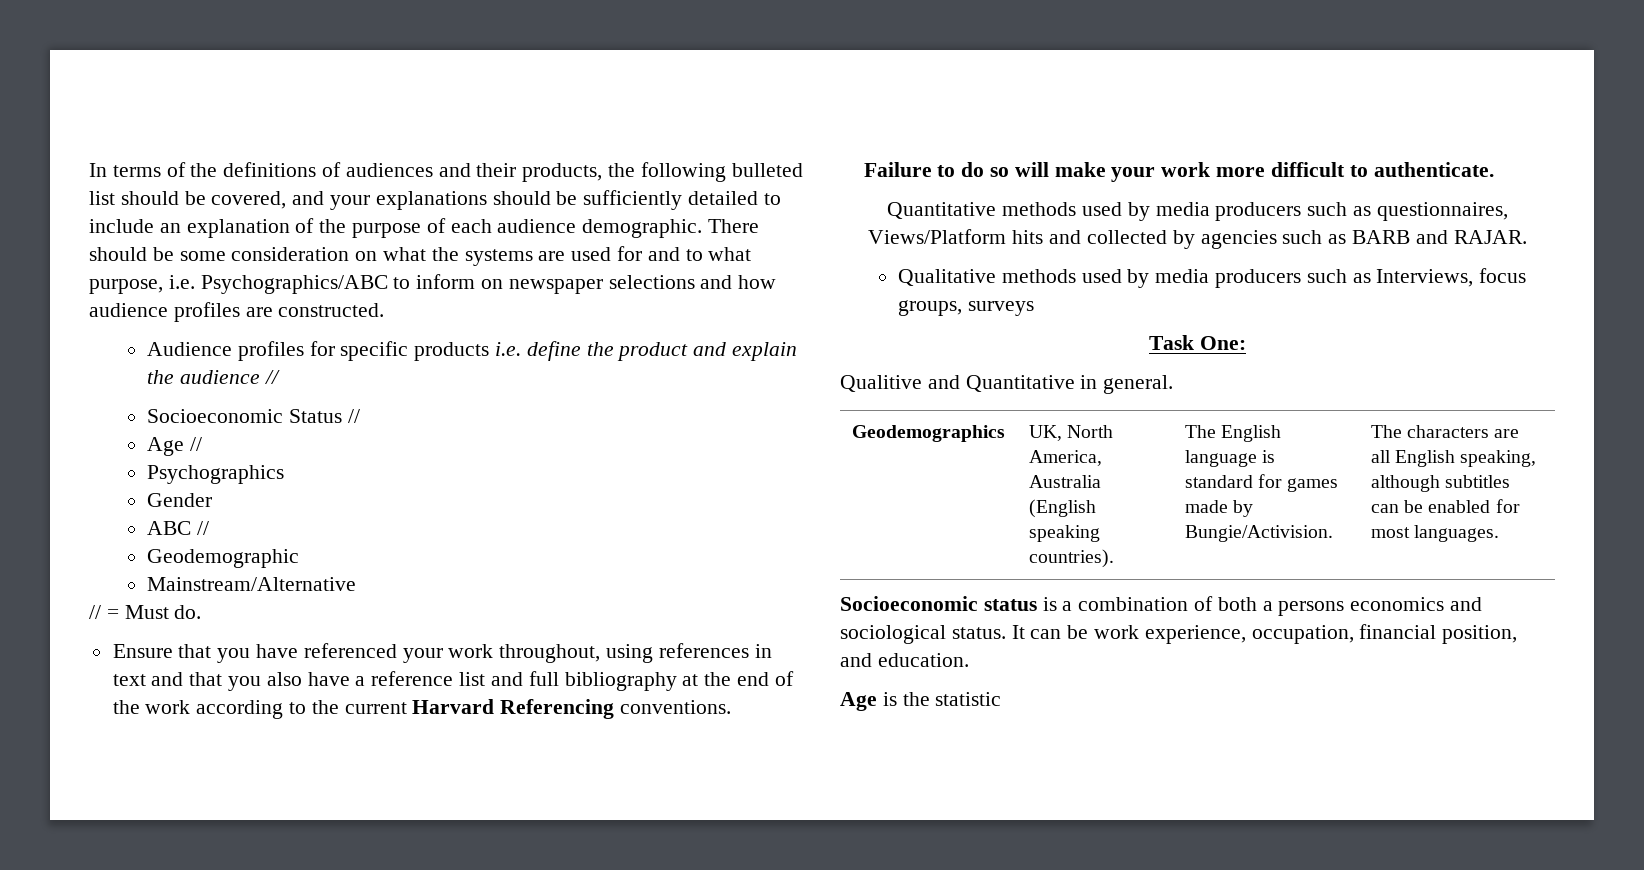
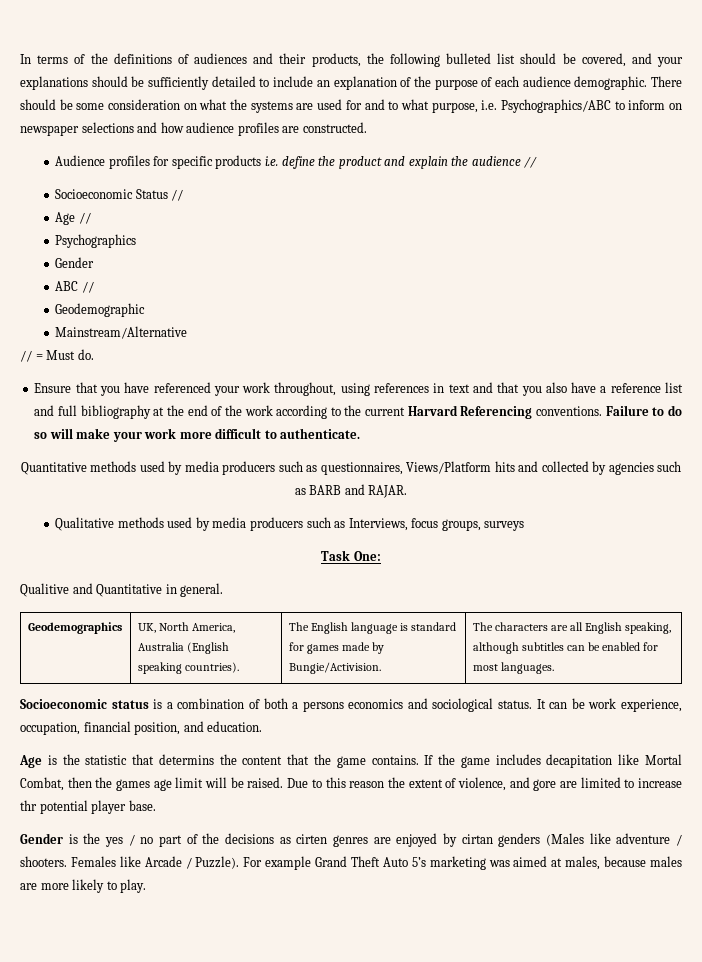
(1002, 699) none -> [132,754,683,768] [20,777,682,791] [20,800,156,814] [20,833,682,847] [20,856,683,870] [20,879,147,893] that determins the content that the game contains. If the game includes decapitation like Mortal Combat, then the games age limit will be raised. Due to this reason the extent of violence, and gore are limited to increase thr potential player base. // Gender is the yes / no part of the decisions as cirten genres are enjoyed by cirtan genders (Males like adventure / shooters. Females like Arcade / Puzzle). For example Grand Theft Auto 5’s marketing was aimed at males, because males are more likely to play.

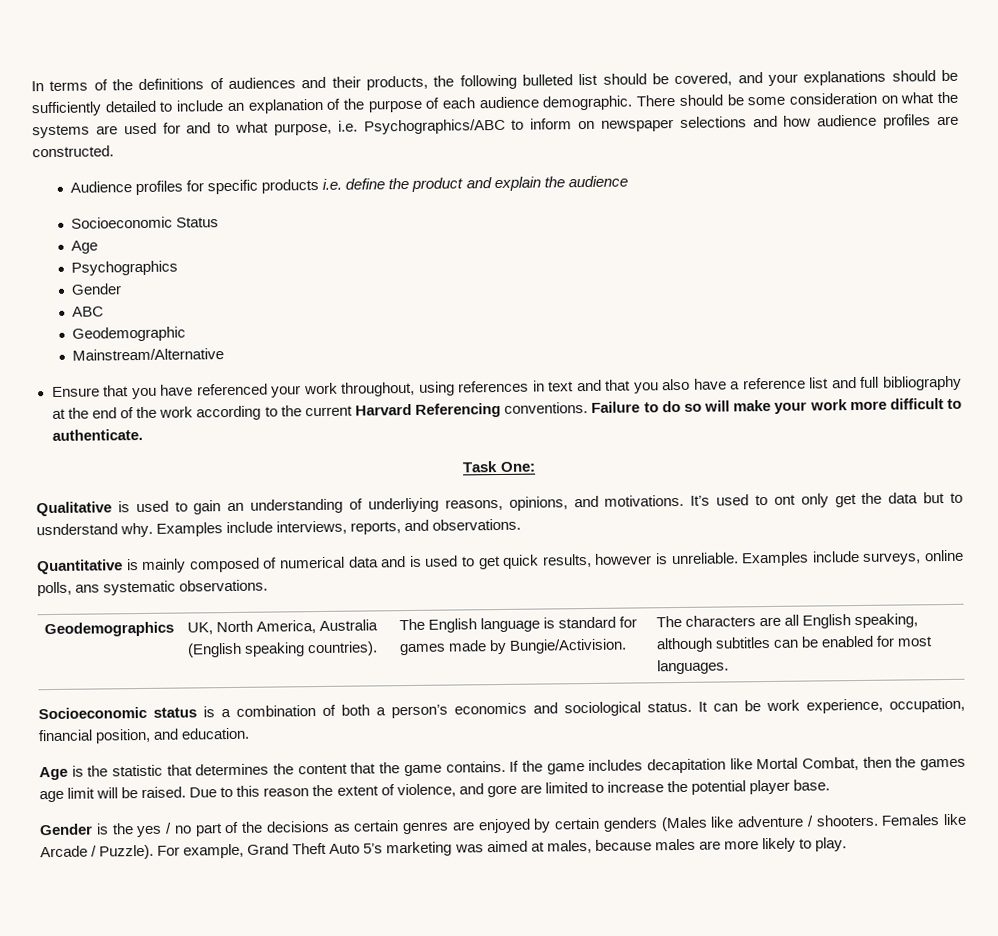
[524,156,538,168] // -> (628, 181) none
[171,189,184,201] [55,212,91,225] // // Age // -> [71,240,99,254] // Age
[81,281,94,293] // -> (105, 311) none
[20,349,94,362] // // = Must do. -> (225, 354) none
[20,461,682,475] [294,484,408,498] [55,517,525,531] [321,550,381,561] [20,583,224,597] Quantitative methods used by media producers such as questionnaires, Views/Platform hits and collected by agencies such as BARB and RAJAR. // Qualitative methods used by media producers such as Interviews, focus groups, surveys // Task One: // Qualitive and Quantitative in general. -> [462,461,536,473] [36,492,964,517] [36,518,522,538] [37,549,965,575] [37,579,269,597] Task One: // Qualitative is used to gain an understanding of underliying reasons, opinions, and motivations. It’s used to ont only get the data but to usnderstand why. Examples include interviews, reports, and observations. // Quantitative is mainly composed of numerical data and is used to get quick results, however is unreliable. Examples include surveys, online polls, ans systematic observations.
[302,701,344,712] persons -> [391,704,448,719] person’s
[158,754,214,765] determins -> [195,763,270,776] determines
[20,800,37,811] thr -> [666,780,688,793] the
[296,834,328,844] cirten -> [353,820,400,832] certain
[461,834,493,844] cirtan -> [554,817,600,830] certain
[265,856,312,870] example -> [183,843,245,859] example,

